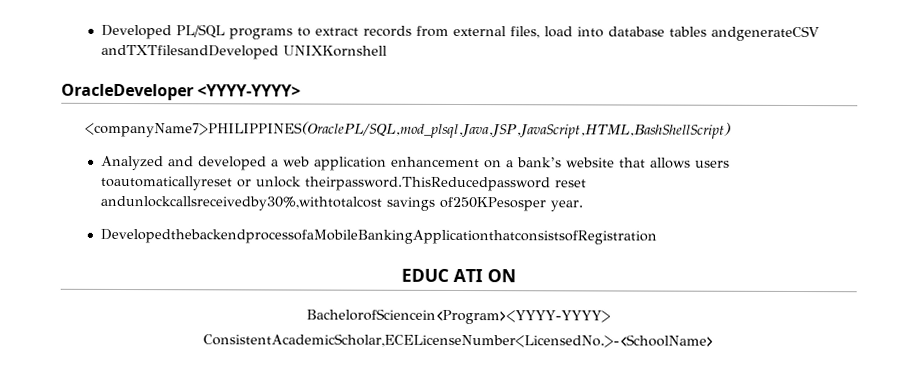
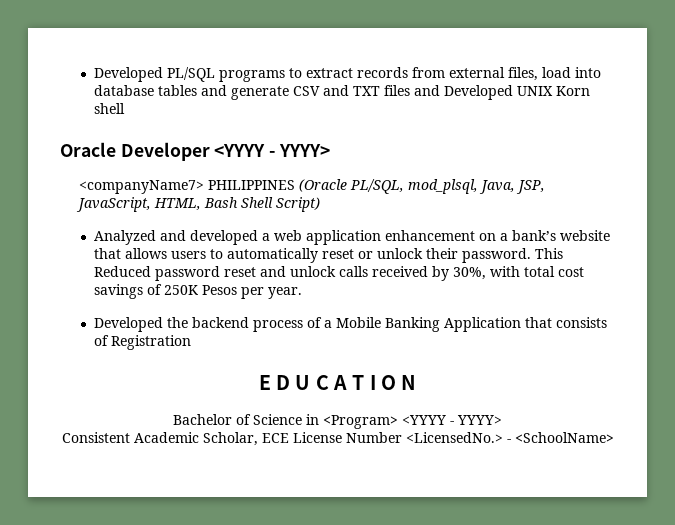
[710,25,820,42] [100,44,387,60] [61,83,302,101] [84,120,731,139] andgenerateCSV andTXTfilesandDeveloped UNIXKornshell // OracleDeveloper <YYYY-YYYY> // <companyName7>PHILIPPINES(OraclePL/SQL,mod_plsql,Java,JSP,JavaScript,HTML,BashShellScript) -> [200,85,590,100] [93,103,125,114] [60,142,330,161] [78,179,545,194] [75,197,320,212] and generate CSV and TXT files and Developed UNIX Korn shell // Oracle Developer <YYYY - YYYY> // <companyName7> PHILIPPINES (Oracle PL/SQL, mod_plsql, Java, JSP, JavaScript, HTML, Bash Shell Script)
[100,175,587,192] [99,195,583,212] [99,228,657,245] [401,268,516,283] [306,308,611,325] [203,333,714,348] toautomaticallyreset or unlock theirpassword.ThisReducedpassword reset andunlockcallsreceivedby30%,withtotalcost savings of250KPesosper year. // DevelopedthebackendprocessofaMobileBankingApplicationthatconsistsofRegistration // EDUC ATI ON // BachelorofSciencein<Program><YYYY-YYYY> // ConsistentAcademicScholar,ECELicenseNumber<LicensedNo.>-<SchoolName> -> [209,248,563,263] [93,266,584,281] [93,284,302,299] [93,317,607,332] [93,335,191,350] [258,375,417,390] [173,414,502,429] [61,432,614,446] to automatically reset or unlock their password. This Reduced password reset and unlock calls received by 30%, with total cost savings of 250K Pesos per year. // Developed the backend process of a Mobile Banking Application that consists of Registration // E D U C A T I O N // Bachelor of Science in <Program> <YYYY - YYYY> // Consistent Academic Scholar, ECE License Number <LicensedNo.> - <SchoolName>

